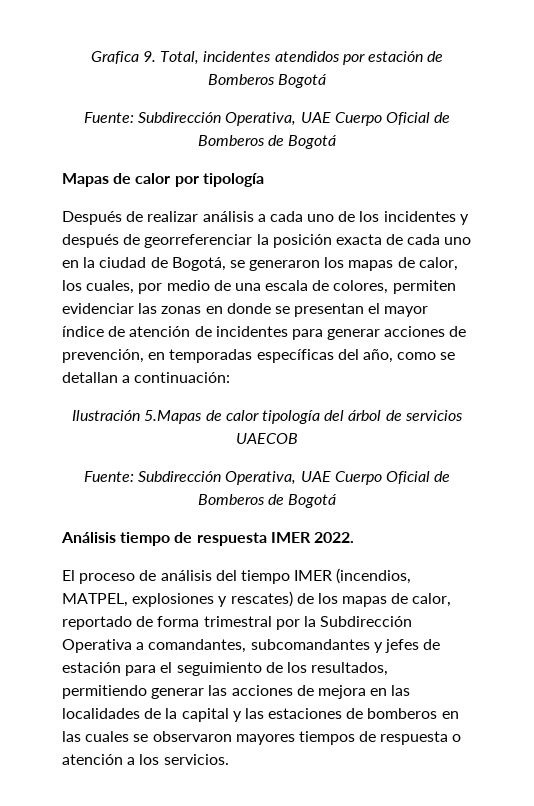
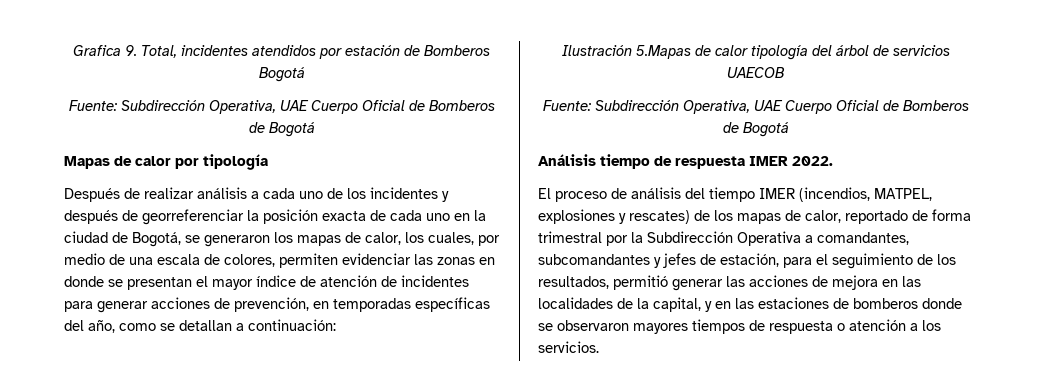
[62,662,121,673] estación -> [720,253,779,267] estación,
[62,685,147,699] permitiendo -> [613,275,668,290] permitió
[181,708,242,722] capital y -> [653,297,731,312] capital, y en
[441,711,459,719] [62,731,130,742] en las cuales -> [922,298,962,309] donde

